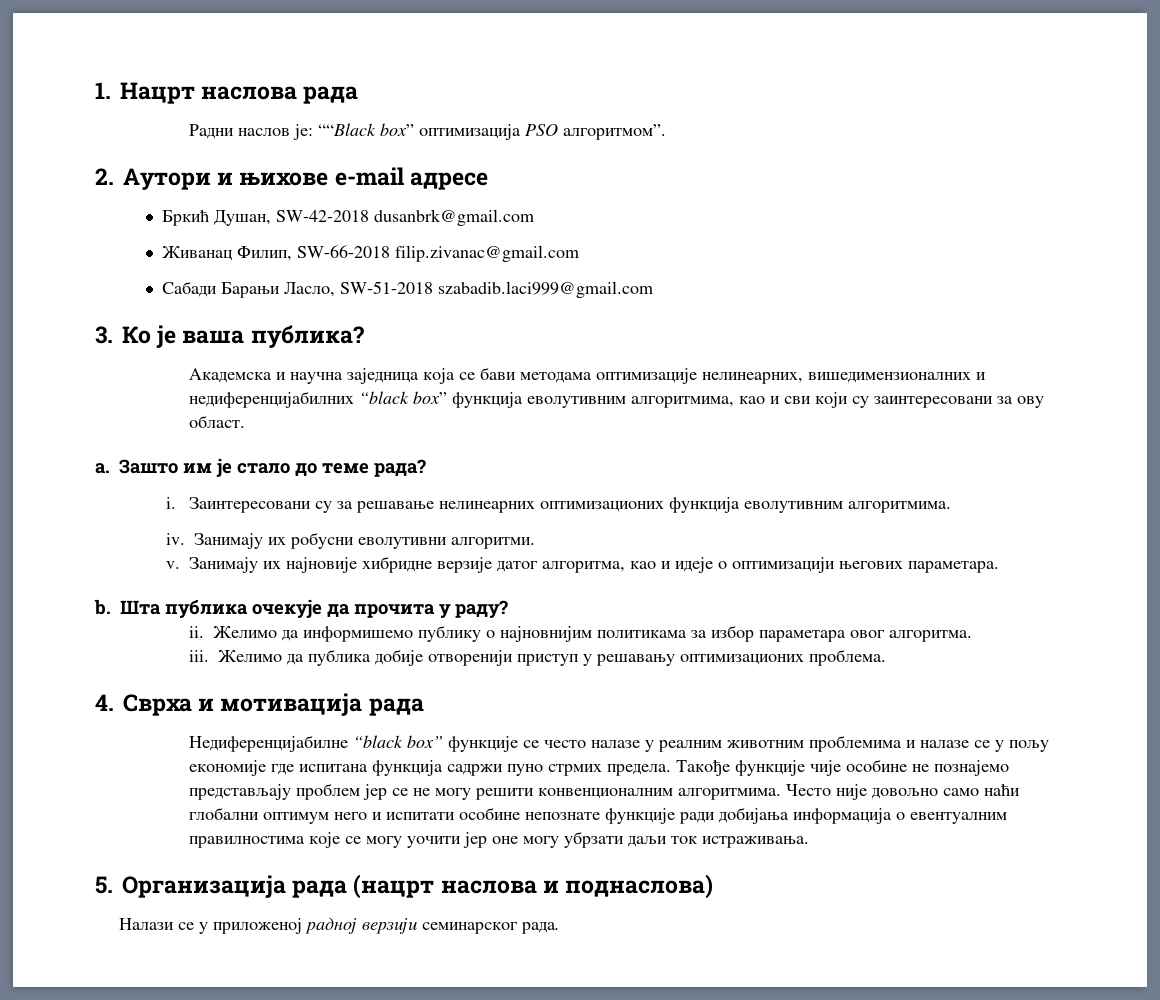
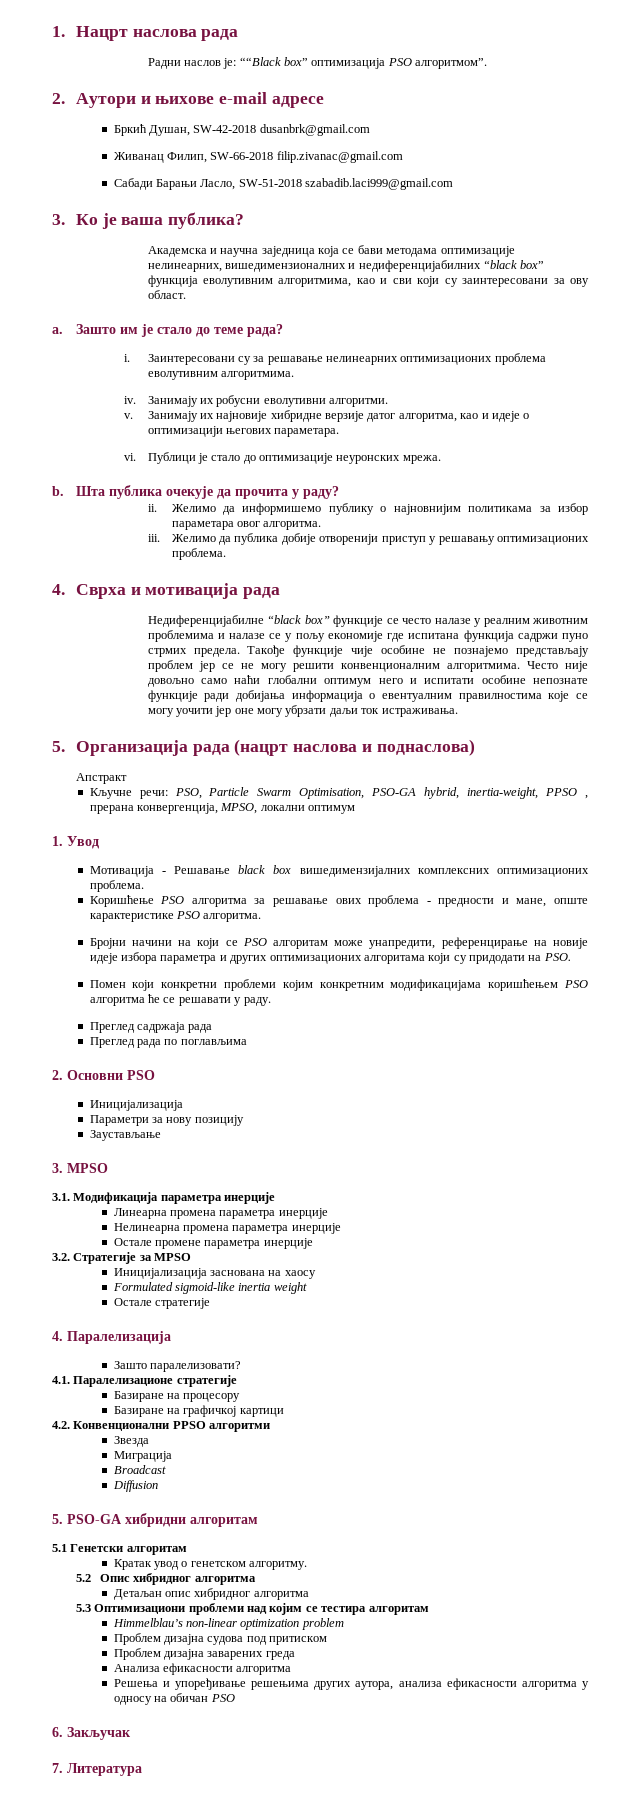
[669,497,741,513] функција -> [494,353,546,365] проблема
(1000, 567) none -> [123,452,441,464] // vi. Публици је стало до оптимизације неуронских мрежа.
[118,917,560,934] Налази се у приложеној радној верзији семинарског рада. -> [75,773,127,784] [89,787,588,799] [89,803,356,814] [52,836,99,849] [89,865,589,877] [89,880,144,892] [89,895,588,907] [89,911,262,922] [89,937,588,949] [89,952,571,964] [89,979,588,991] [89,994,271,1006] [89,1022,213,1033] [89,1037,247,1048] [52,1070,155,1080] [89,1100,183,1111] [89,1115,244,1126] [89,1130,161,1141] [52,1163,108,1173] [52,1192,276,1204] [113,1208,328,1219] [113,1223,341,1234] [113,1238,313,1249] [52,1252,192,1264] [113,1268,316,1279] [112,1282,307,1294] [113,1298,210,1309] [52,1331,171,1344] [113,1361,241,1372] [52,1375,237,1387] [113,1391,241,1402] [113,1405,284,1417] [52,1421,271,1432] [113,1436,149,1447] [113,1451,172,1462] [113,1465,166,1474] [112,1480,158,1492] [52,1513,258,1527] [52,1544,187,1555] [113,1559,308,1570] [75,1573,256,1585] [113,1588,309,1600] [75,1603,429,1615] [112,1618,344,1630] [113,1633,328,1645] [113,1648,295,1660] [113,1663,292,1675] [113,1678,589,1690] [113,1693,235,1705] [52,1727,131,1740] [52,1763,142,1776] Апстракт // Кључне речи: PSO, Particle Swarm Optimisation, PSO-GA hybrid, inertia-weight, PPSO , прерана конвергенција, MPSO, локални оптимум // 1. Увод // Мотивација - Решавање black box вишедимензијалних комплексних оптимизационих проблема. // Коришћење PSO алгоритма за решавање ових проблема - предности и мане, опште карактеристике PSO алгоритма. // Бројни начини на који се PSO алгоритам може унапредити, референцирање на новије идеје избора параметра и других оптимизационих алгоритама који су придодати на PSO. // Помен који конкретни проблеми којим конкретним модификацијама коришћењем PSO алгоритма ће се решавати у раду. // Преглед садржаја рада // Преглед рада по поглављима // 2. Oсновни PSO // Иницијализација // Параметри за нову позицију // Заустављање // 3. MPSO // 3.1. Mодификација параметра инерције // Линеарна промена параметра инерције // Нелинеарна промена параметра инерције // Остале промене параметра инерције // 3.2. Стратегије за MPSO // Иницијализација заснована на хаосу // Formulated sigmoid-like inertia weight // Остале стратегије // 4. Паралелизација // Зашто паралелизовати? // 4.1. Паралелизационе стратегије // Базиране на процесору // Базиране на графичкој картици // 4.2. Конвенционални PPSO алгоритми // Звезда // Миграција // Broadcast // Diffusion // 5. PSO-GA хибридни алгоритам // 5.1 Генетски алгоритам // Кратак увод о генетском алгоритму. // 5.2 Опис хибридног алгоритма // Детаљан опис хибридног алгоритма // 5.3 Оптимизациони проблеми над којим се тестира алгоритам // Himmelblau’s non-linear optimization problem // Проблем дизајна судова под притиском // Проблем дизајна заварених греда // Анализа ефикасности алгоритма // Решења и упоређивање решењима других аутора, анализа ефикасности алгоритма у односу на обичан PSO // 6. Закључак // 7. Литература

